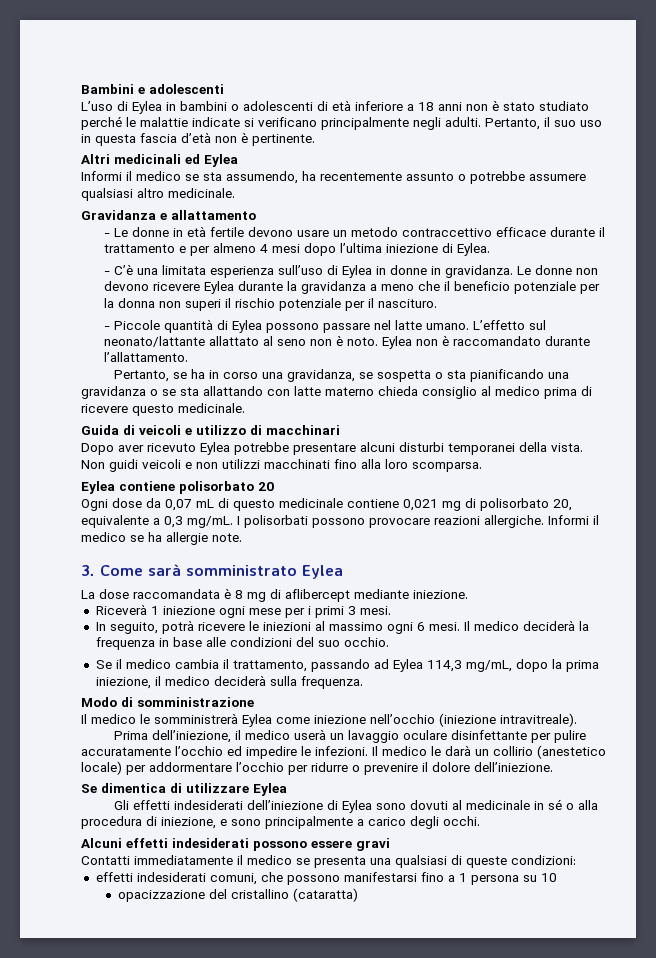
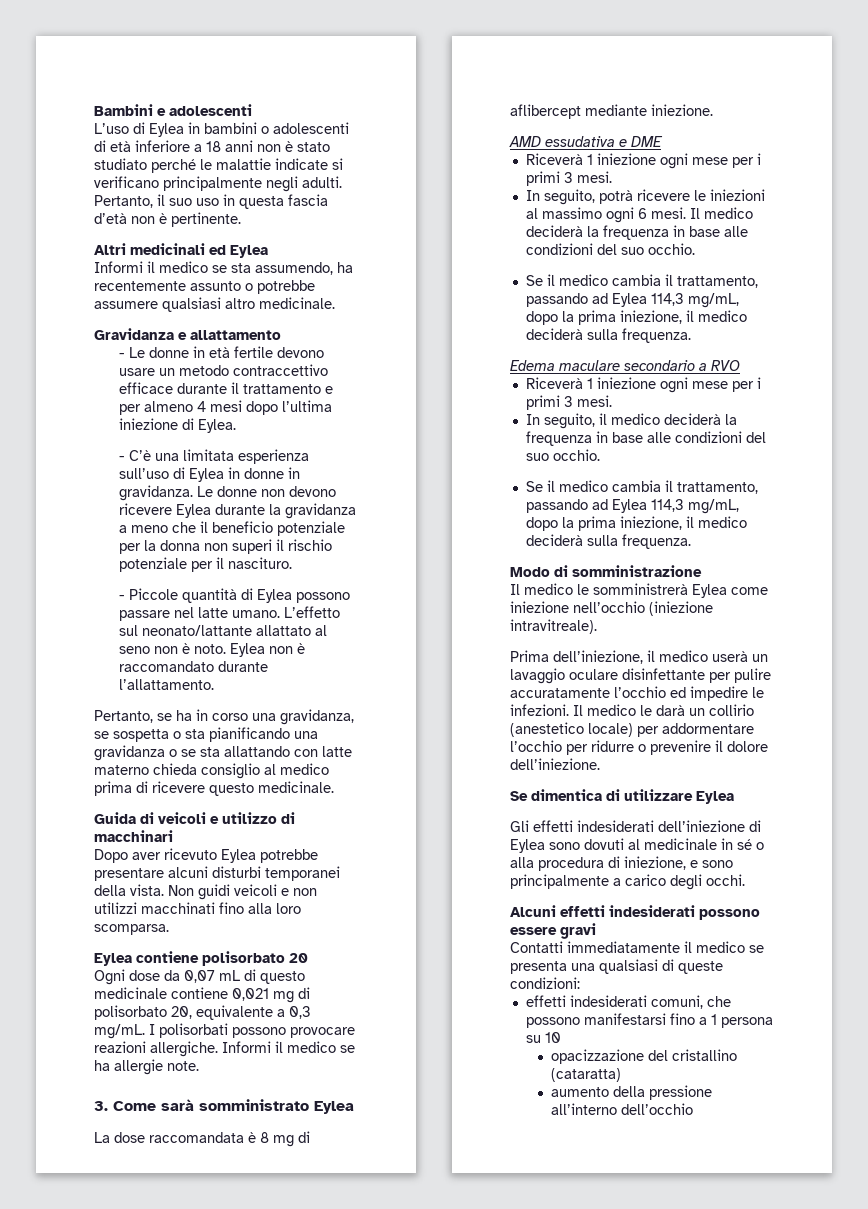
(468, 594) none -> [509,136,663,147] // AMD essudativa e DME
(363, 682) none -> [510,360,740,371] [525,377,761,393] [525,395,612,410] [525,413,737,429] [525,431,766,446] [525,449,600,461] [525,480,758,494] [525,499,739,514] [525,516,747,531] [525,534,691,549] // Edema maculare secondario a RVO // Riceverà 1 iniezione ogni mese per i primi 3 mesi. // In seguito, il medico deciderà la frequenza in base alle condizioni del suo occhio. // Se il medico cambia il trattamento, passando ad Eylea 114,3 mg/mL, dopo la prima iniezione, il medico deciderà sulla frequenza.
(359, 895) none -> [551,1085,713,1100] [551,1103,694,1115] // aumento della pressione all’interno dell’occhio

